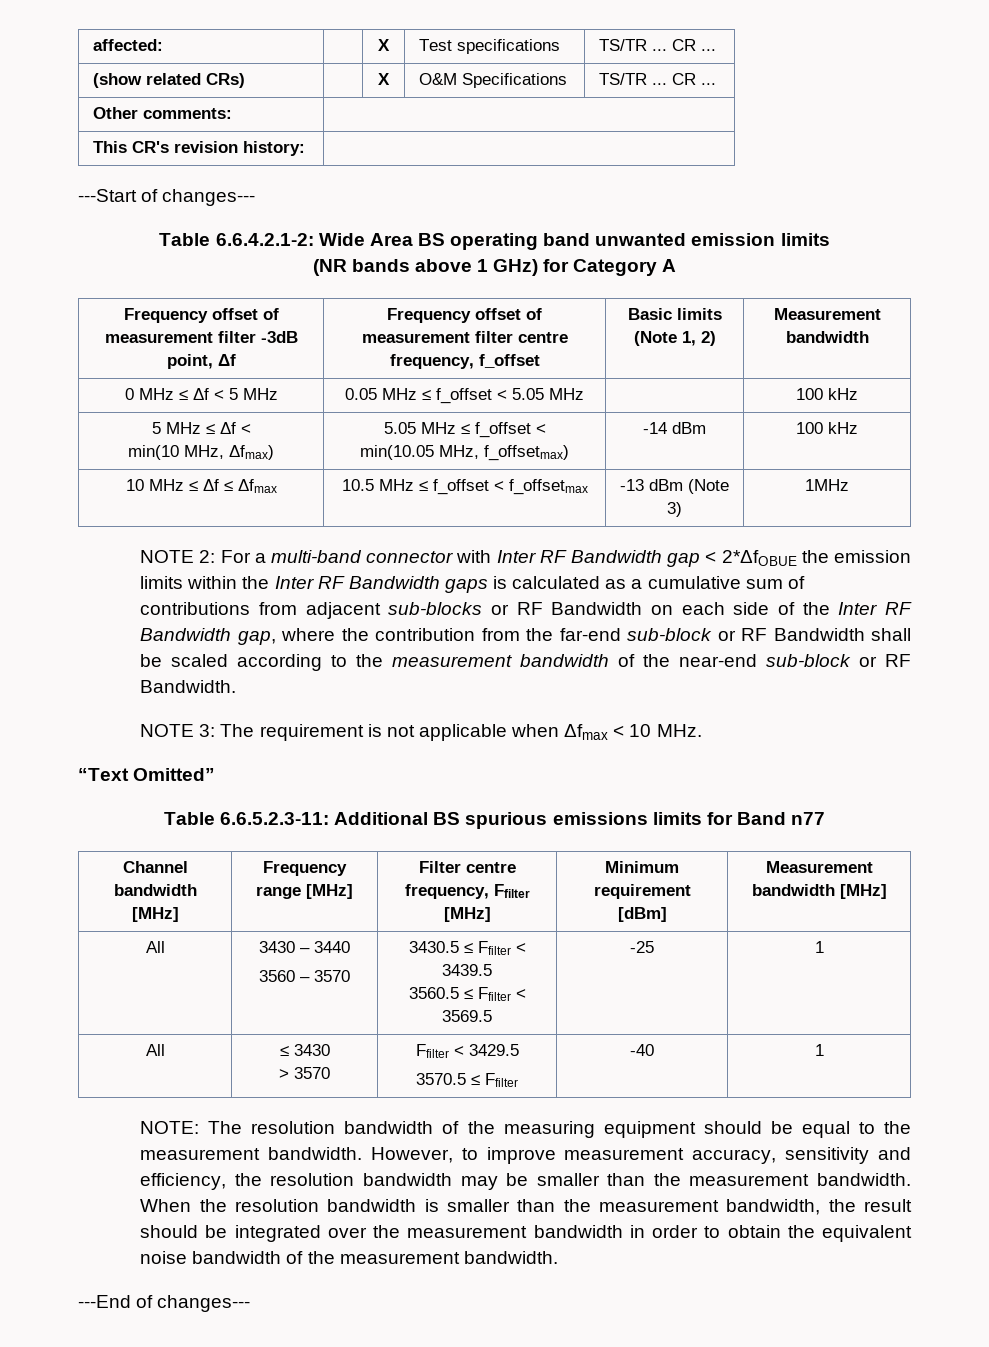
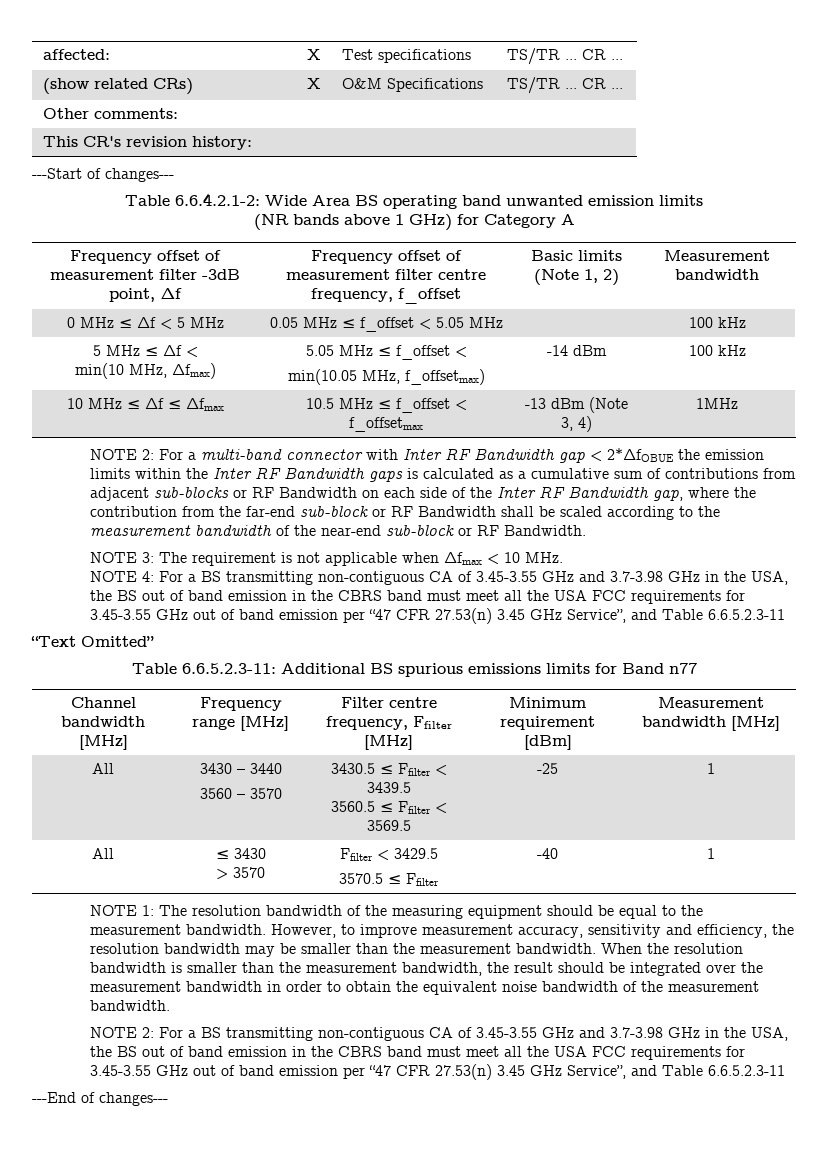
[667,502,682,517] 3) -> [561,416,592,432] 3, 4)
(702, 730) none -> [90,571,789,585] [90,590,746,604] [90,608,786,624] // NOTE 4: For a BS transmitting non-contiguous CA of 3.45-3.55 GHz and 3.7-3.98 GHz in the USA, the BS out of band emission in the CBRS band must meet all the USA FCC requirements for 3.45-3.55 GHz out of band emission per “47 CFR 27.53(n) 3.45 GHz Service”, and Table 6.6.5.2.3-11
[140,1121,200,1134] NOTE: -> [90,905,155,916] NOTE 1:
(558, 1257) none -> [90,1027,789,1041] [90,1046,746,1060] [90,1064,786,1080] // NOTE 2: For a BS transmitting non-contiguous CA of 3.45-3.55 GHz and 3.7-3.98 GHz in the USA, the BS out of band emission in the CBRS band must meet all the USA FCC requirements for 3.45-3.55 GHz out of band emission per “47 CFR 27.53(n) 3.45 GHz Service”, and Table 6.6.5.2.3-11

